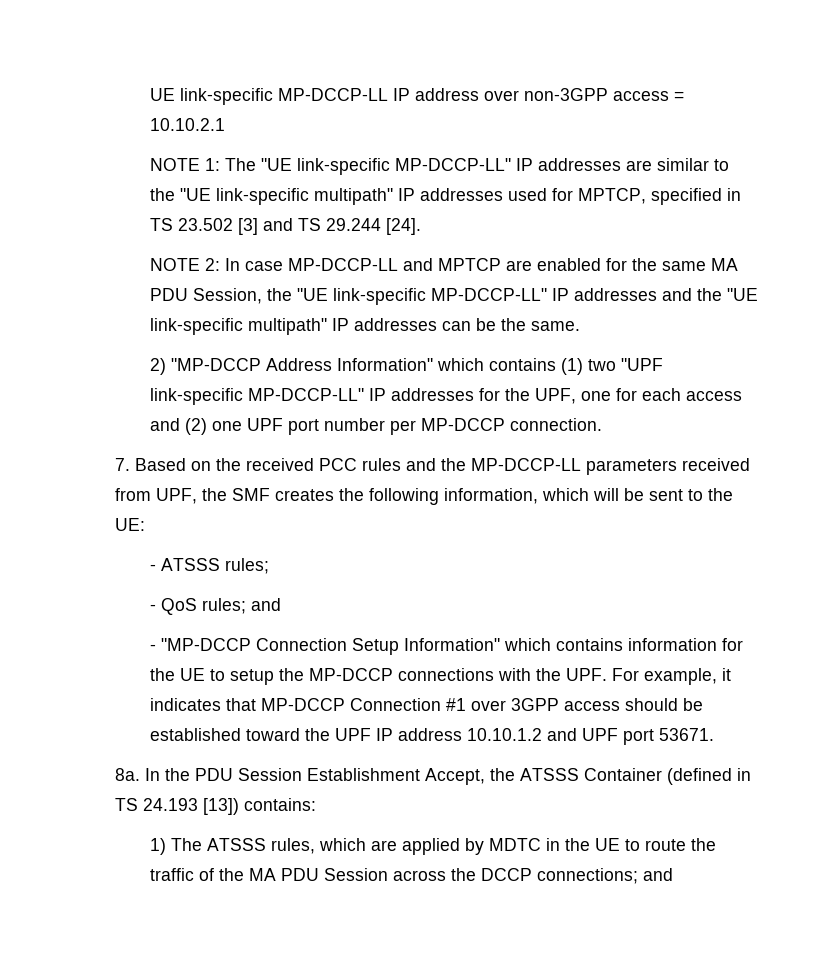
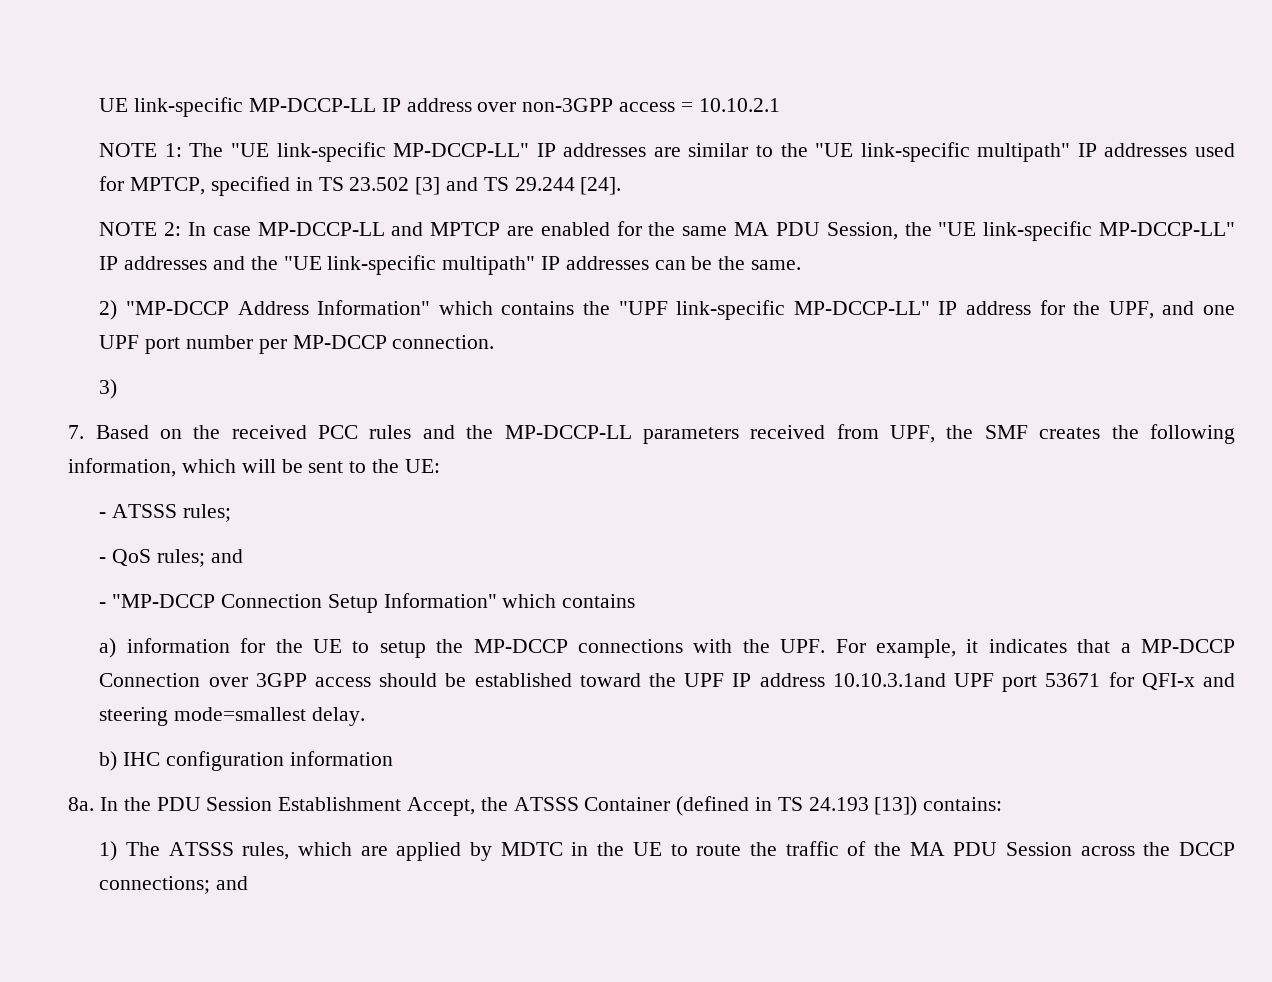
[560,358,616,375] (1) two -> [582,301,610,315] the
[390,388,474,401] addresses -> [965,301,1031,315] address
[580,388,742,401] [149,418,207,435] one for each access and (2) -> [1162,301,1195,315] and
(602, 424) none -> [99,379,118,399] // 3)
(623, 644) none -> [99,638,117,658] // a)
(256, 704) none -> [1120,643,1131,653] a
[445,698,466,711] #1 -> (201, 680) none
[466,728,714,745] 10.10.1.2 and UPF port 53671. -> [832,672,1235,692] [99,707,365,726] [99,751,393,771] 10.10.3.1and UPF port 53671 for QFI-x and steering mode=smallest delay. // b) IHC configuration information

